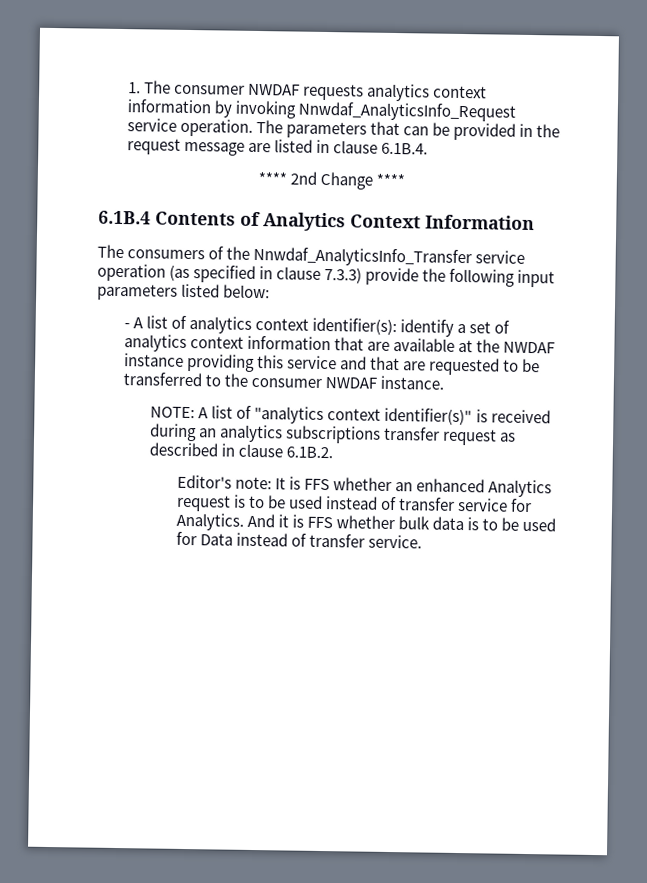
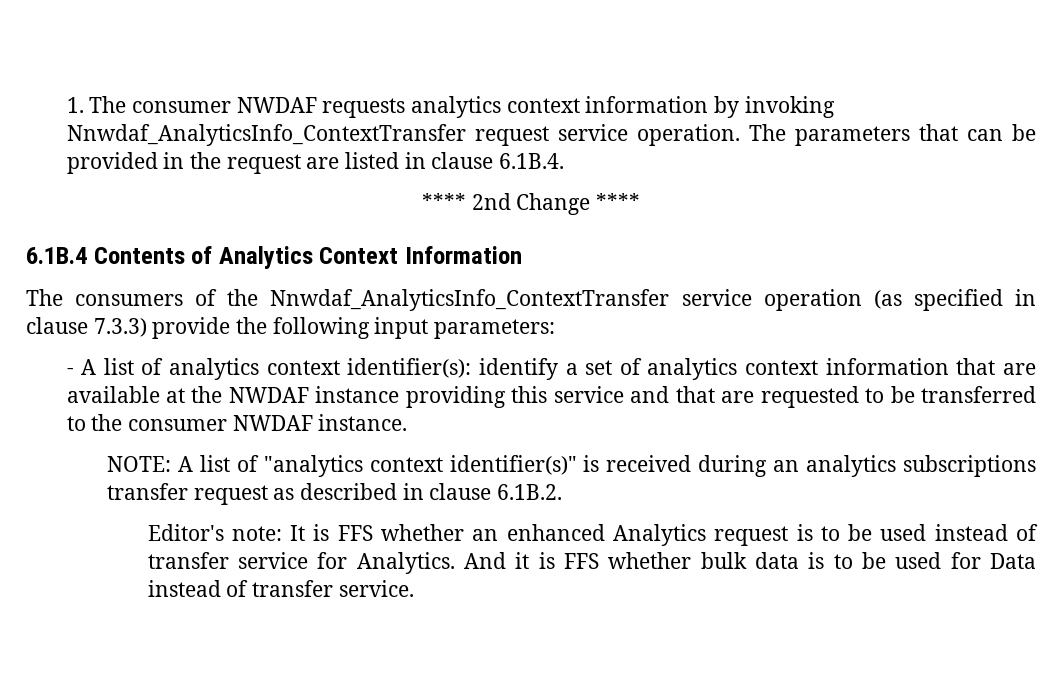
[297,101,516,122] Nnwdaf_AnalyticsInfo_Request -> [66,124,549,146] Nnwdaf_AnalyticsInfo_ContextTransfer request
[183,141,245,156] message -> (301, 164) none
[253,246,473,268] Nnwdaf_AnalyticsInfo_Transfer -> [270,289,670,311] Nnwdaf_AnalyticsInfo_ContextTransfer
[97,283,271,301] parameters listed below: -> [434,319,556,339] parameters:

